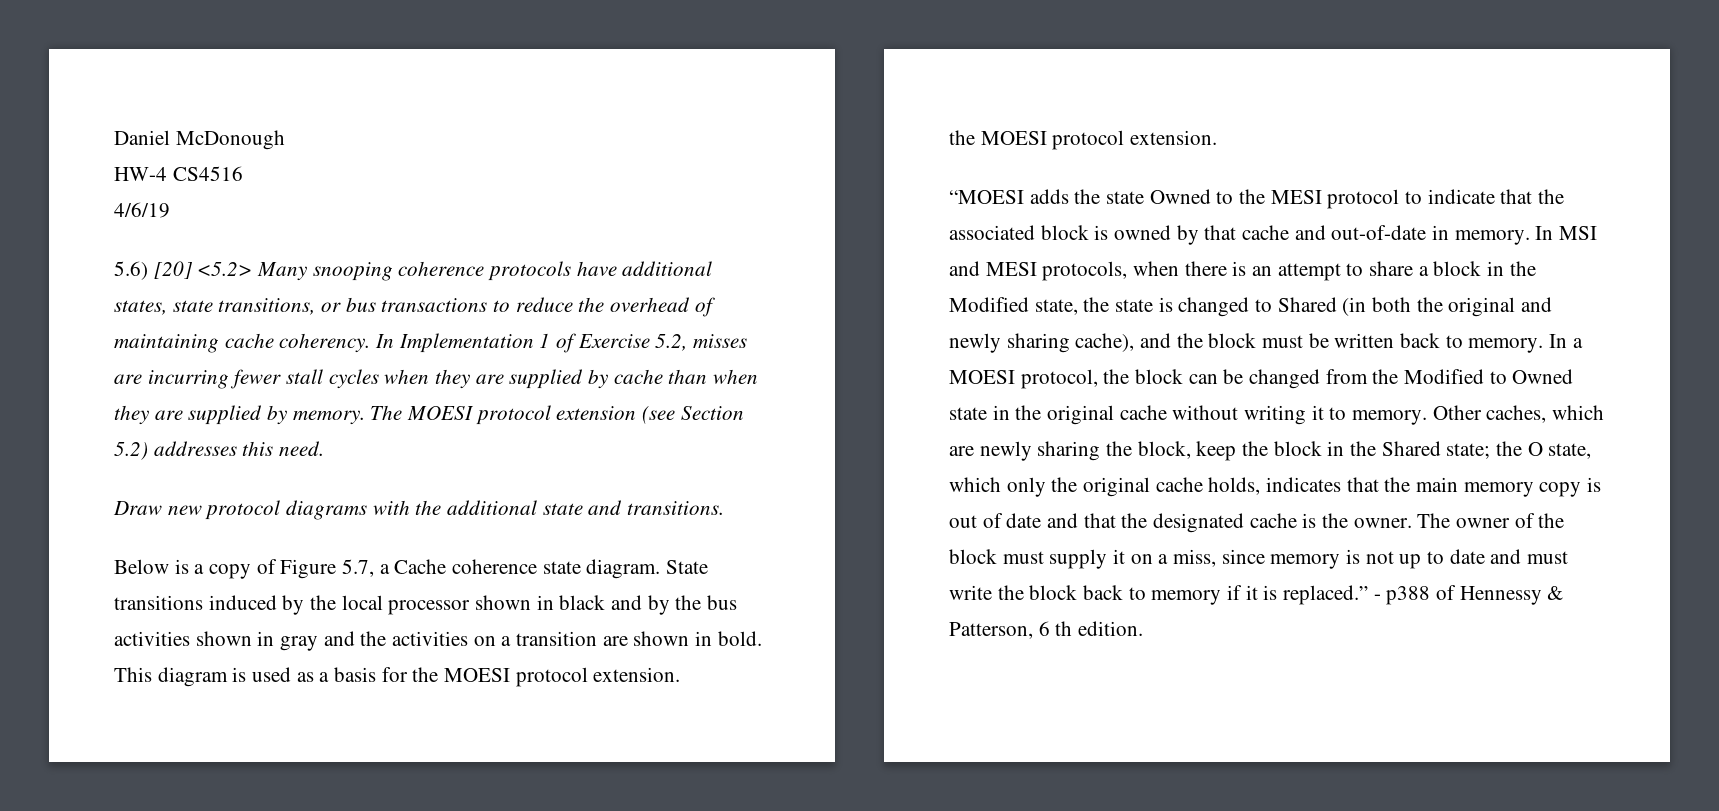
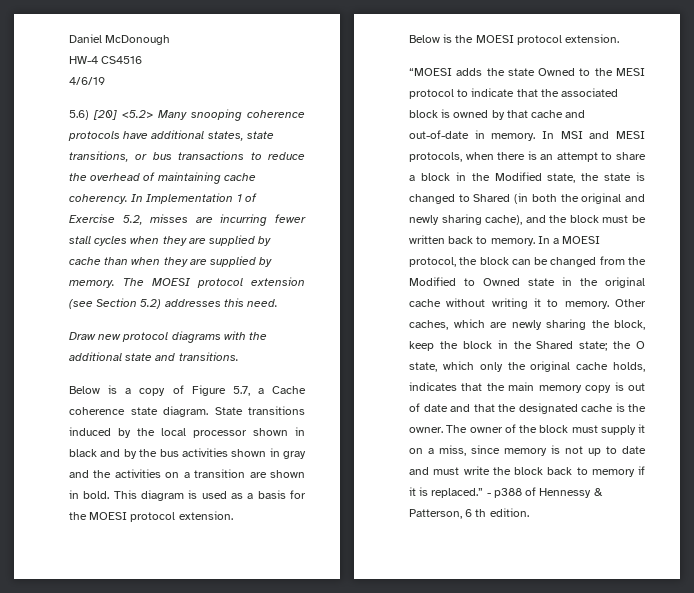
(681, 674) none -> [409,34,453,43] Below is

